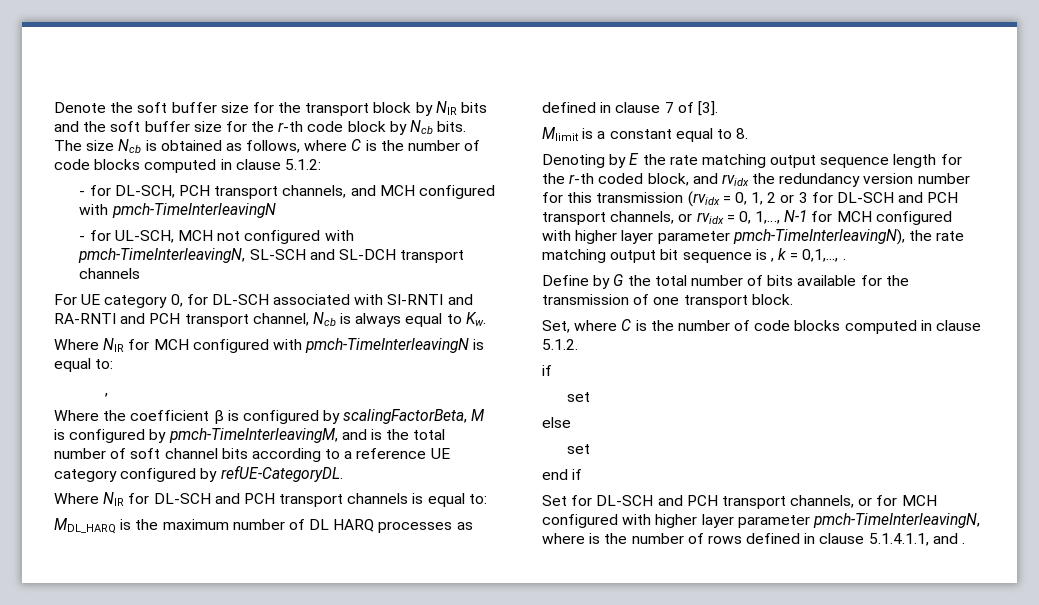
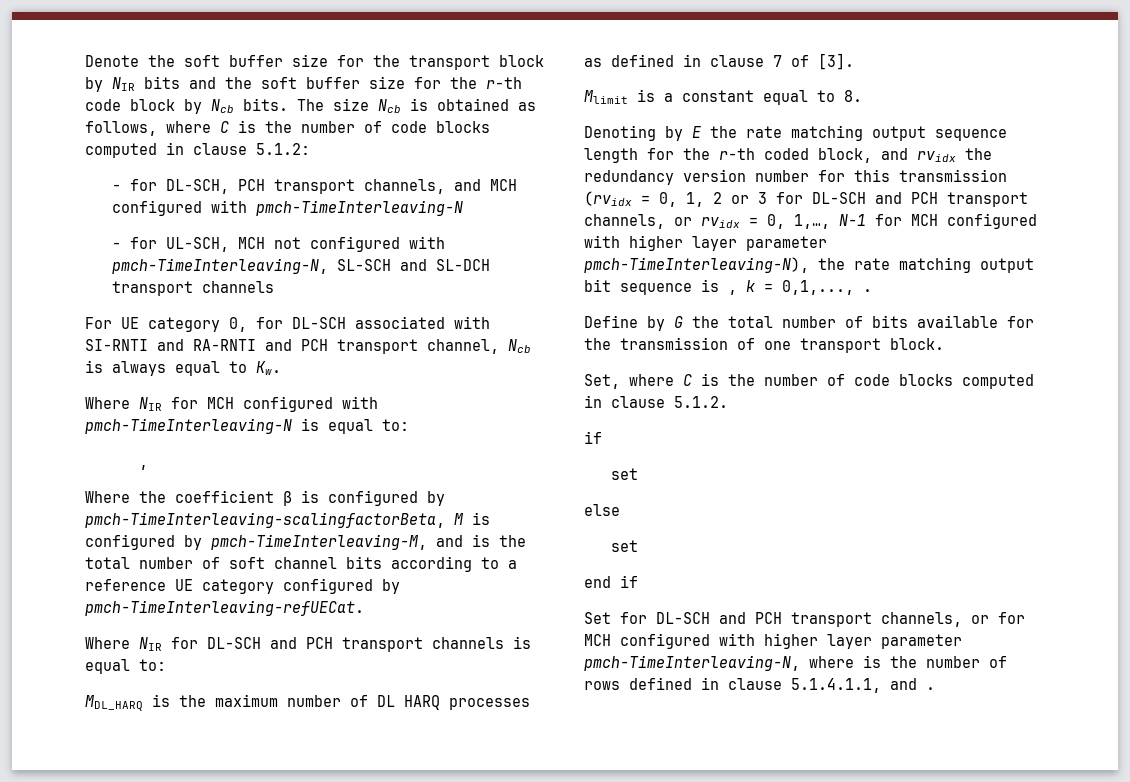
[111,203,276,218] pmch-TimeInterleavingN -> [256,200,464,216] pmch-TimeInterleaving-N
[78,248,246,263] pmch-TimeInterleavingN, -> [112,258,329,274] pmch-TimeInterleaving-N,
[305,338,470,353] pmch-TimeInterleavingN -> [85,418,292,434] pmch-TimeInterleaving-N
[343,409,468,424] scalingFactorBeta, -> [85,512,445,528] pmch-TimeInterleaving-scalingfactorBeta,
[168,428,338,443] pmch-TimeInterleavingM, -> [211,534,427,550] pmch-TimeInterleaving-M,
[220,465,343,482] refUE-CategoryDL. -> [85,600,364,616] pmch-TimeInterleaving-refUECat.
[732,229,905,245] pmch-TimeInterleavingN), -> [584,257,809,273] pmch-TimeInterleaving-N),
[812,513,980,528] pmch-TimeInterleavingN, -> [584,655,800,671] pmch-TimeInterleaving-N,

